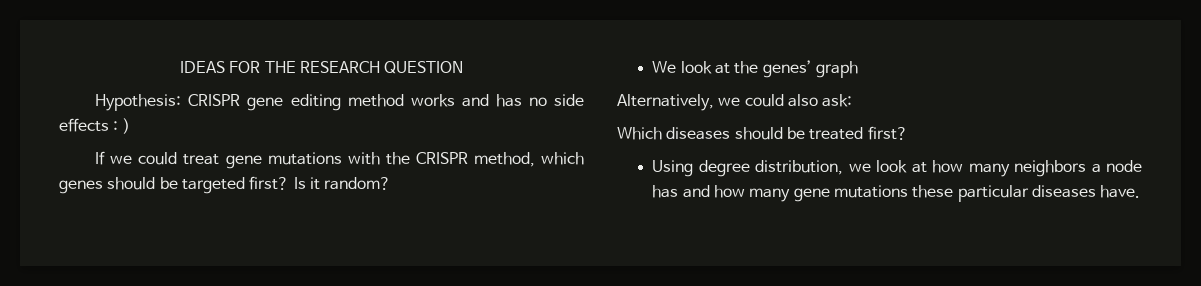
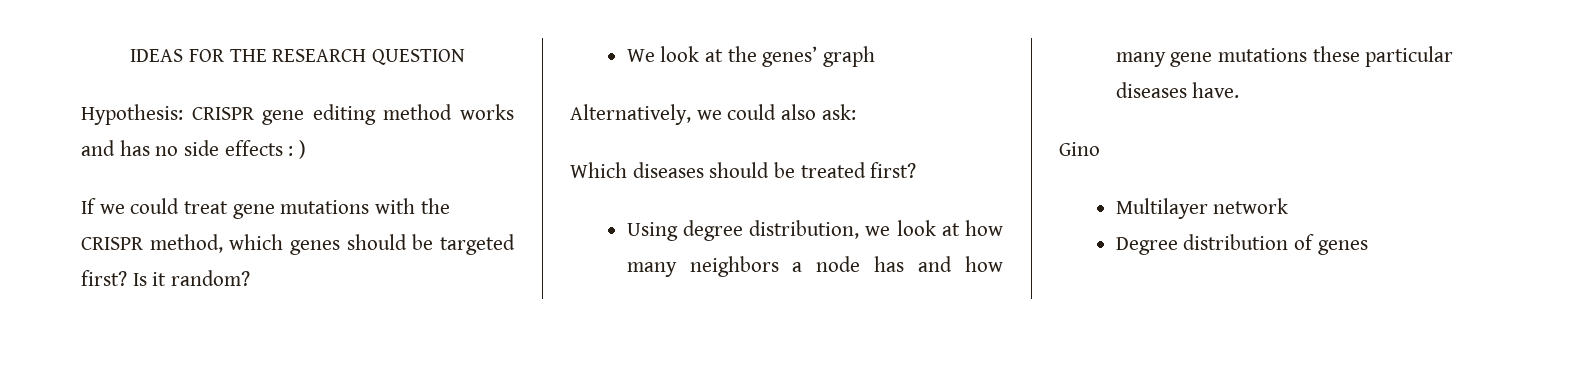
(1141, 191) none -> [1059,142,1100,156] [1115,198,1289,219] [1115,234,1368,255] // Gino // Multilayer network // Degree distribution of genes

